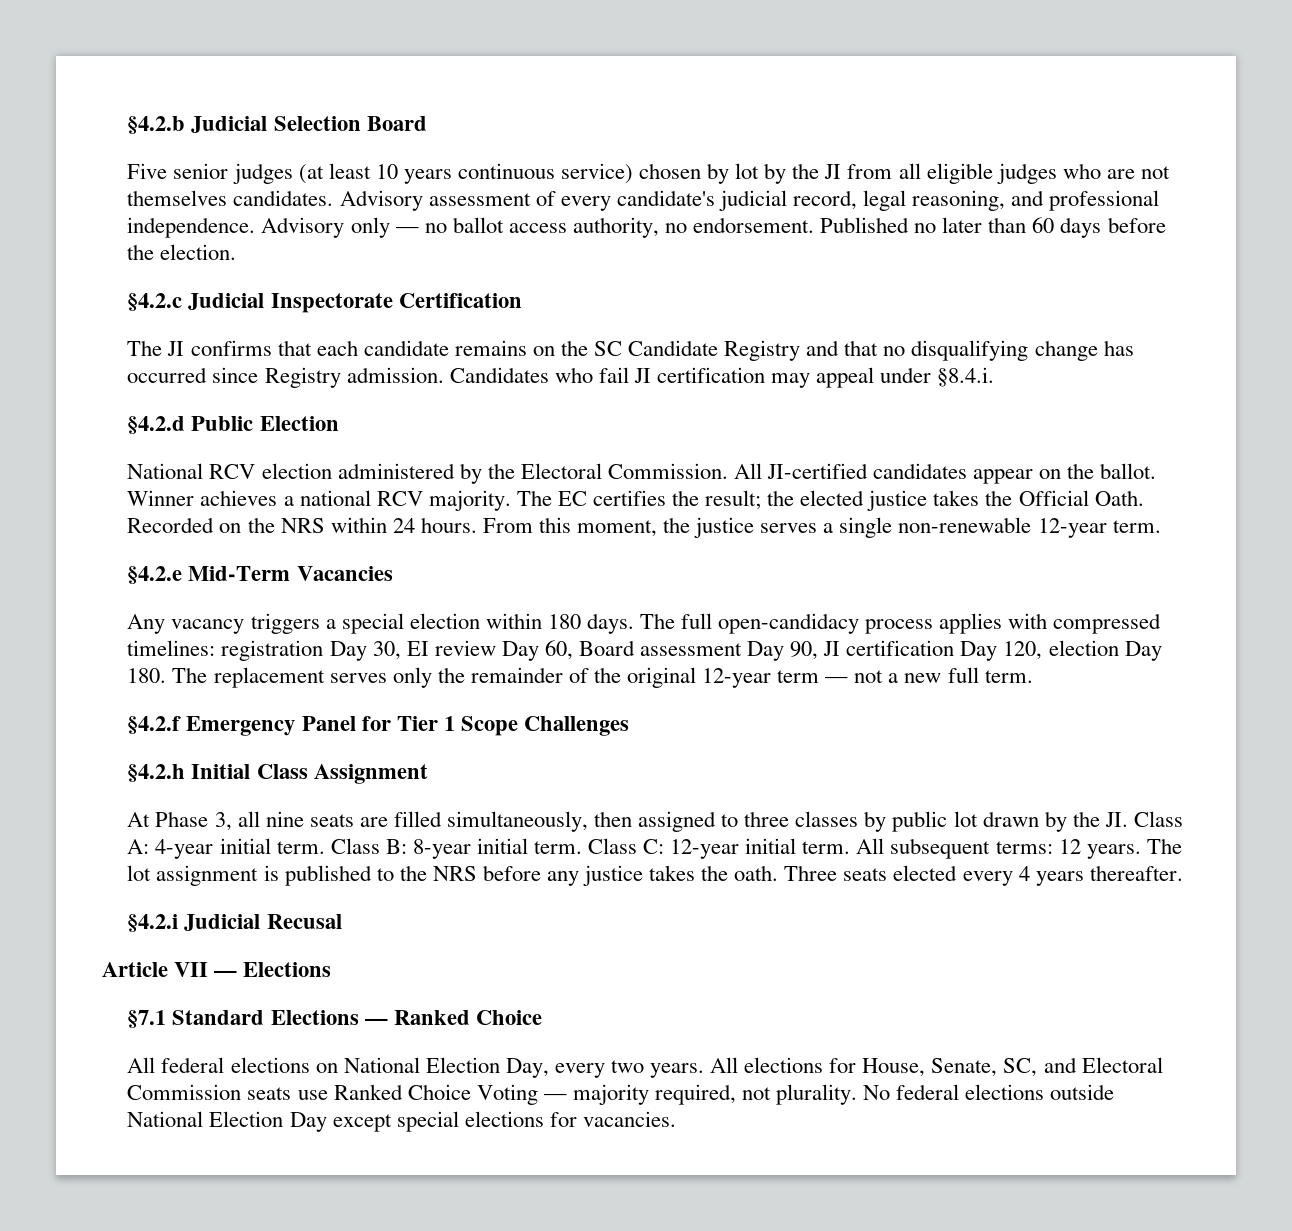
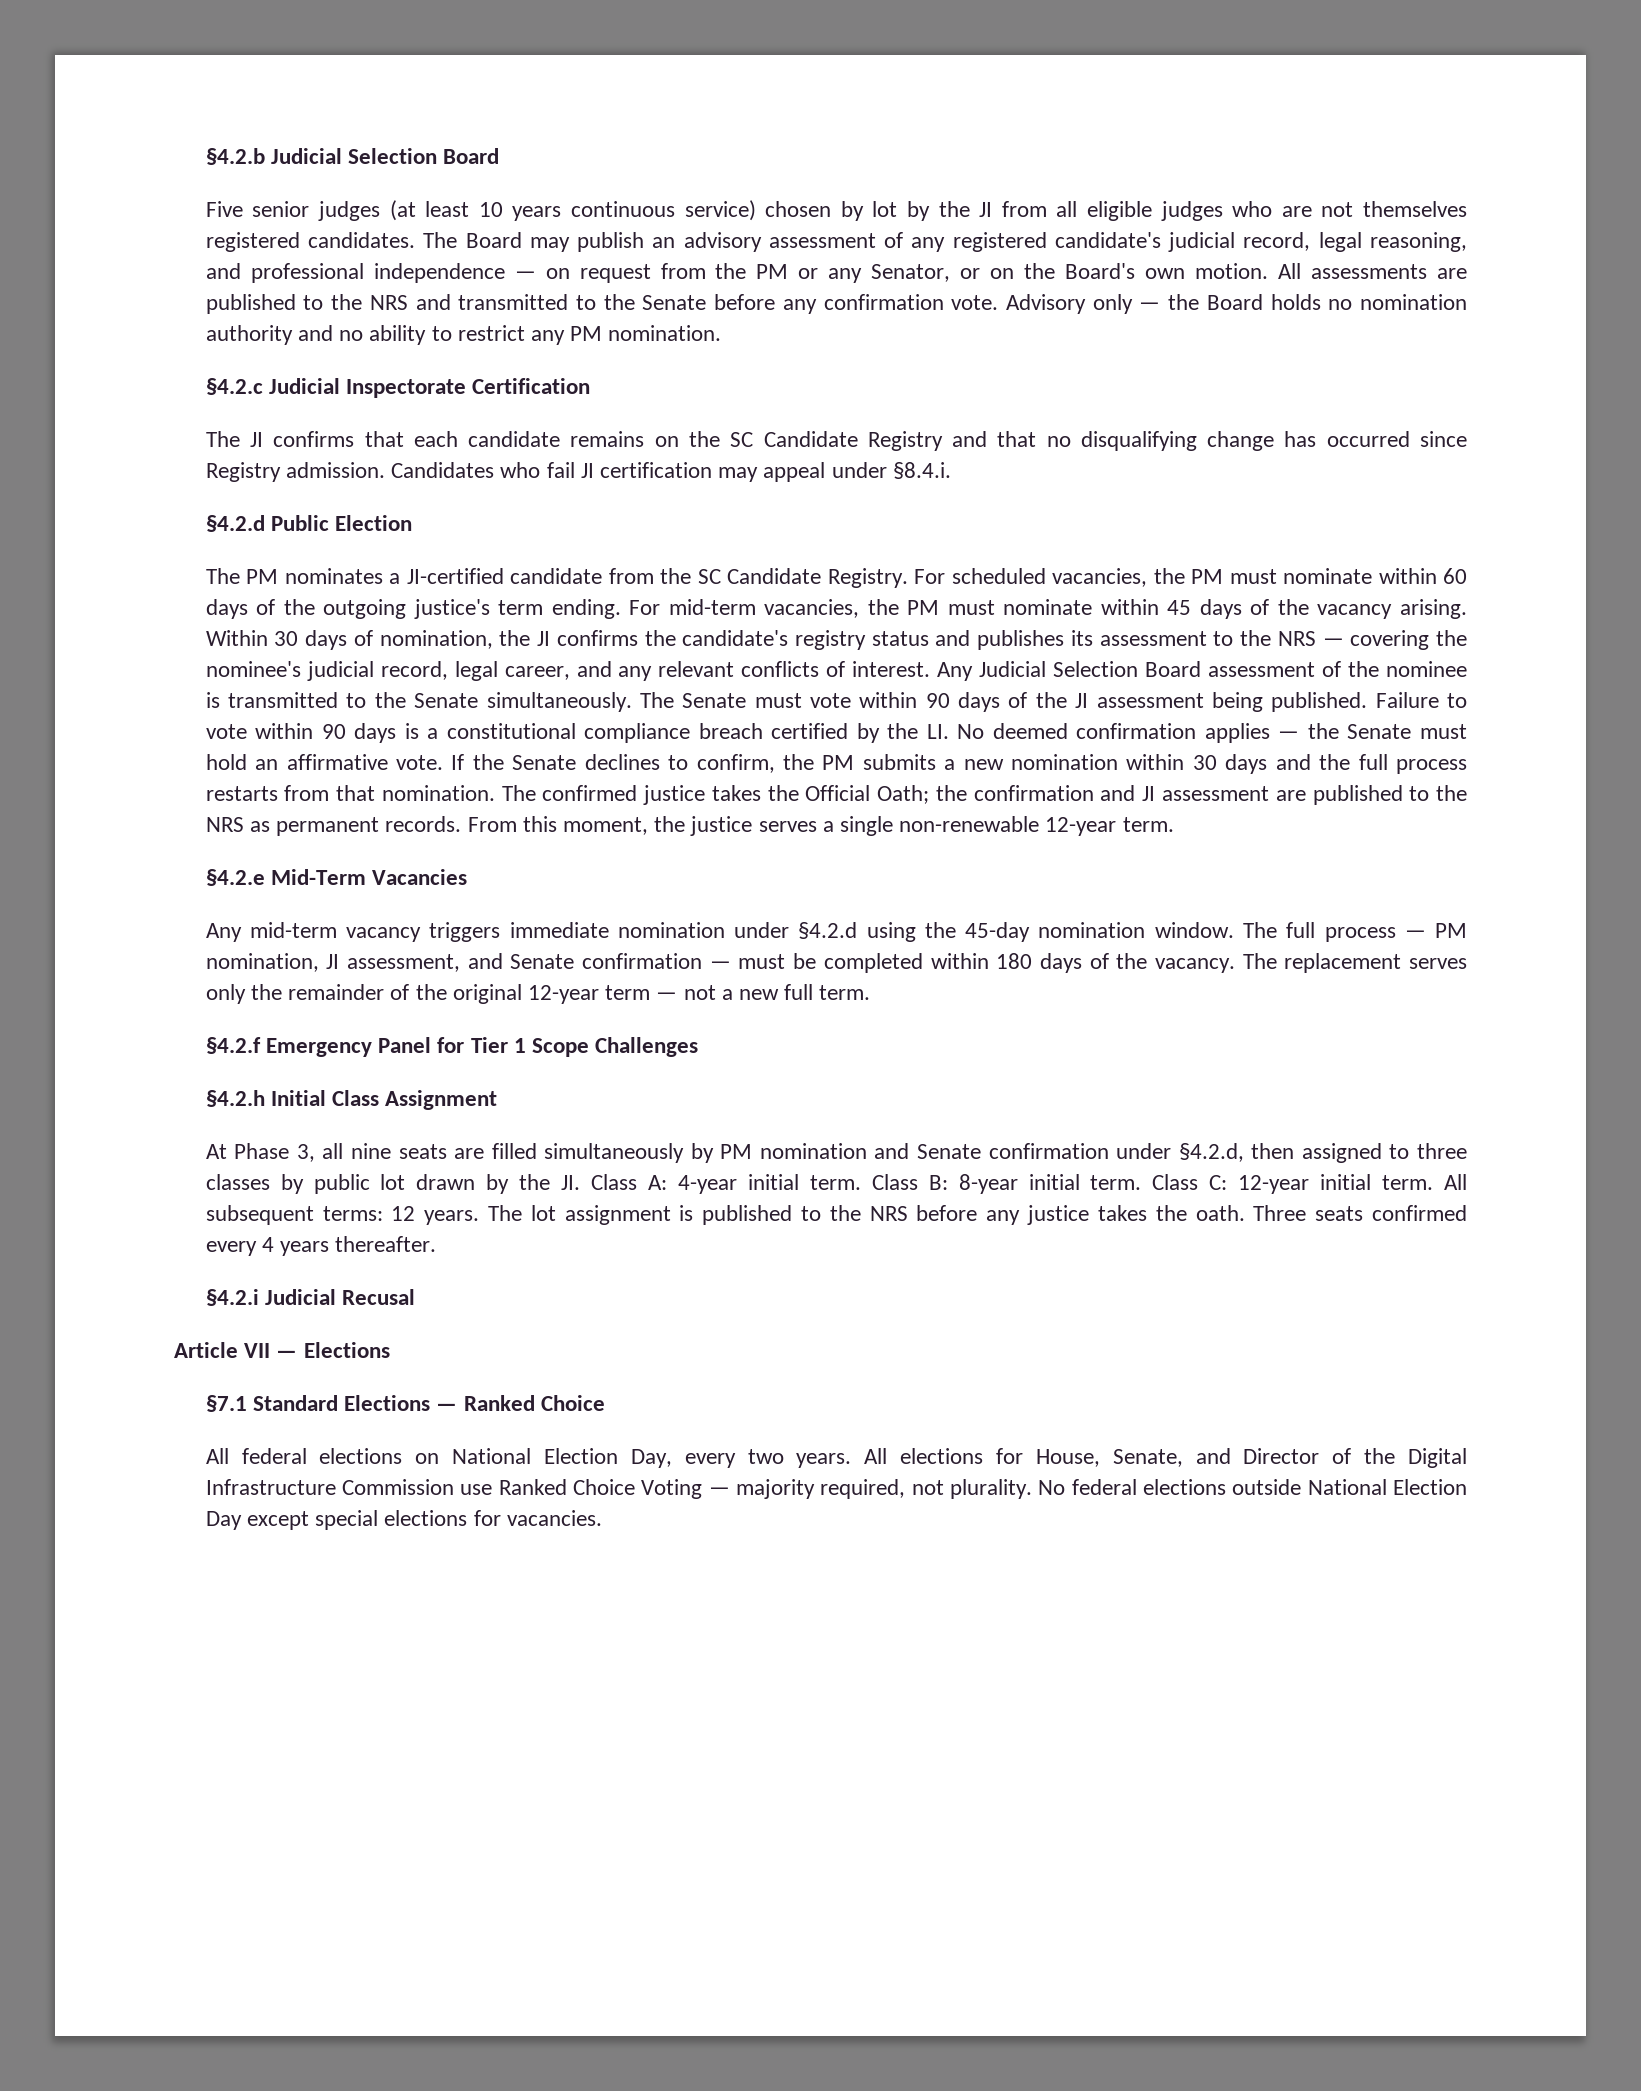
[233,190,611,211] candidates. Advisory assessment of every -> [205,232,1047,252] registered candidates. The Board may publish an advisory assessment of any registered
[127,217,1166,238] [127,244,237,260] independence. Advisory only — no ballot access authority, no endorsement. Published no later than 60 days before the election. -> [373,263,1467,283] [205,294,1467,314] [205,325,722,345] independence — on request from the PM or any Senator, or on the Board's own motion. All assessments are published to the NRS and transmitted to the Senate before any confirmation vote. Advisory only — the Board holds no nomination authority and no ability to restrict any PM nomination.
[127,463,1157,484] [127,490,1144,511] [127,517,477,533] National RCV election administered by the Electoral Commission. All JI-certified candidates appear on the ballot. Winner achieves a national RCV majority. The EC certifies the result; the elected justice takes the Official Oath. Recorded on the NRS within 24 hours. -> [205,568,1468,588] [205,599,1468,619] [205,630,1468,650] [205,661,1467,681] [205,692,1467,712] [205,723,1468,743] [205,754,1467,774] [205,785,1467,805] [205,816,462,836] The PM nominates a JI-certified candidate from the SC Candidate Registry. For scheduled vacancies, the PM must nominate within 60 days of the outgoing justice's term ending. For mid-term vacancies, the PM must nominate within 45 days of the vacancy arising. Within 30 days of nomination, the JI confirms the candidate's registry status and publishes its assessment to the NRS — covering the nominee's judicial record, legal career, and any relevant conflicts of interest. Any Judicial Selection Board assessment of the nominee is transmitted to the Senate simultaneously. The Senate must vote within 90 days of the JI assessment being published. Failure to vote within 90 days is a constitutional compliance breach certified by the LI. No deemed confirmation applies — the Senate must hold an affirmative vote. If the Senate declines to confirm, the PM submits a new nomination within 30 days and the full process restarts from that nomination. The confirmed justice takes the Official Oath; the confirmation and JI assessment are published to the NRS as permanent records.
(166, 624) none -> [249,922,337,938] mid-term
[325,613,1162,634] [127,640,1162,661] [127,668,167,683] a special election within 180 days. The full open-candidacy process applies with compressed timelines: registration Day 30, EI review Day 60, Board assessment Day 90, JI certification Day 120, election Day 180. -> [509,922,1468,942] [205,953,1235,973] immediate nomination under §4.2.d using the 45-day nomination window. The full process — PM nomination, JI assessment, and Senate confirmation — must be completed within 180 days of the vacancy.
[446,811,588,832] simultaneously, -> [544,1143,1244,1163] simultaneously by PM nomination and Senate confirmation under §4.2.d,
[893,865,958,881] elected -> [1372,1205,1468,1221] confirmed
[1003,1057,1163,1077] [127,1084,292,1100] SC, and Electoral Commission seats -> [1195,1448,1467,1468] [205,1479,455,1495] and Director of the Digital Infrastructure Commission

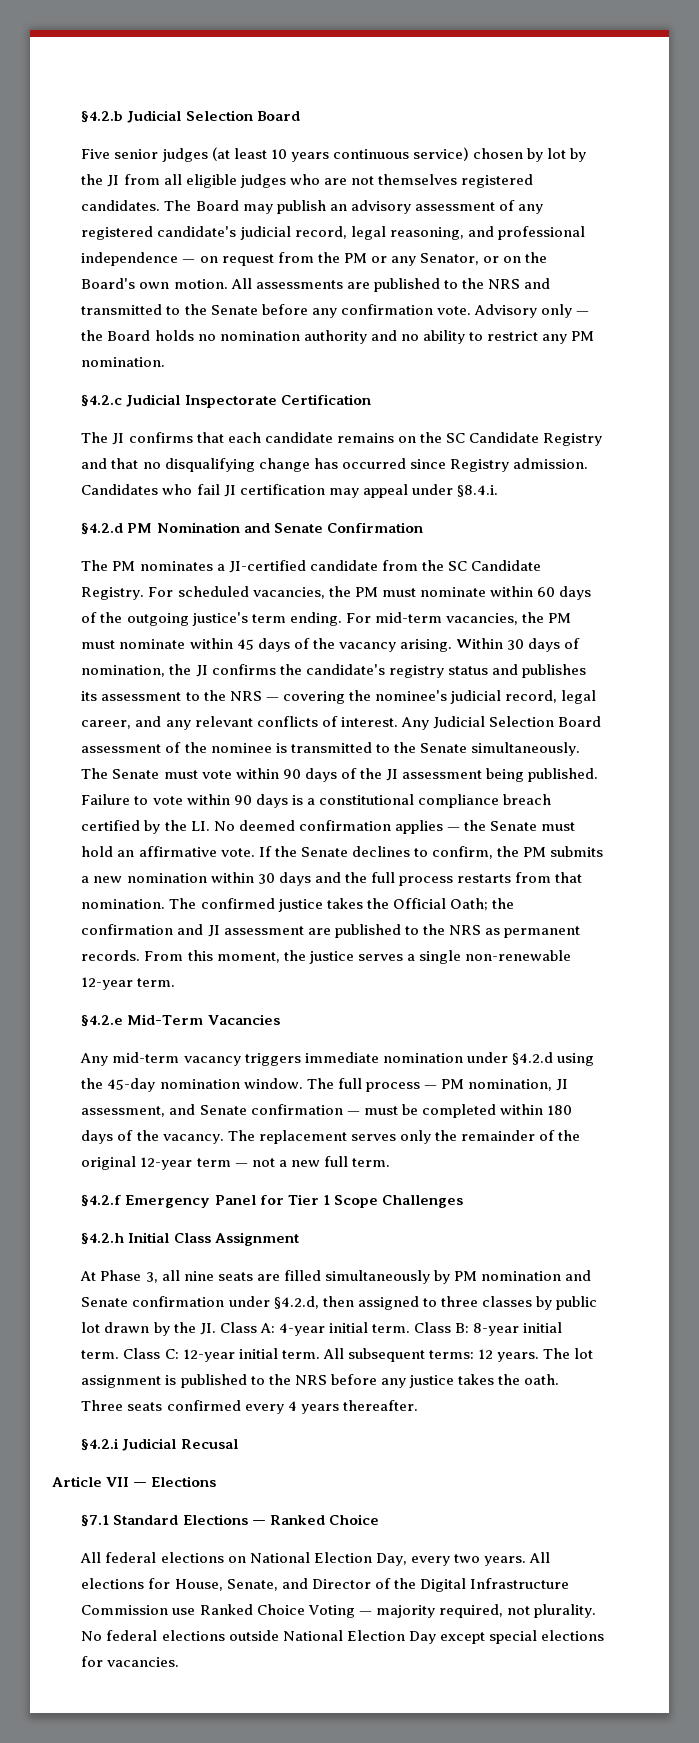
[270,515,413,531] Public Election -> [127,522,423,533] PM Nomination and Senate Confirmation

